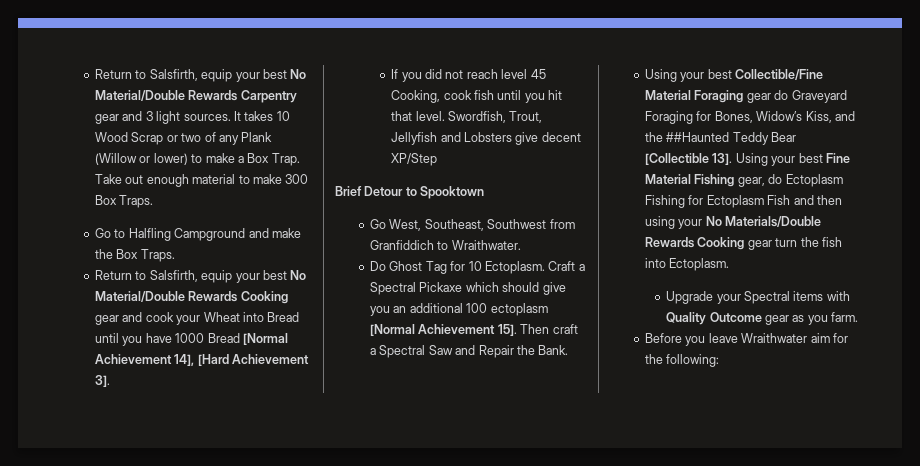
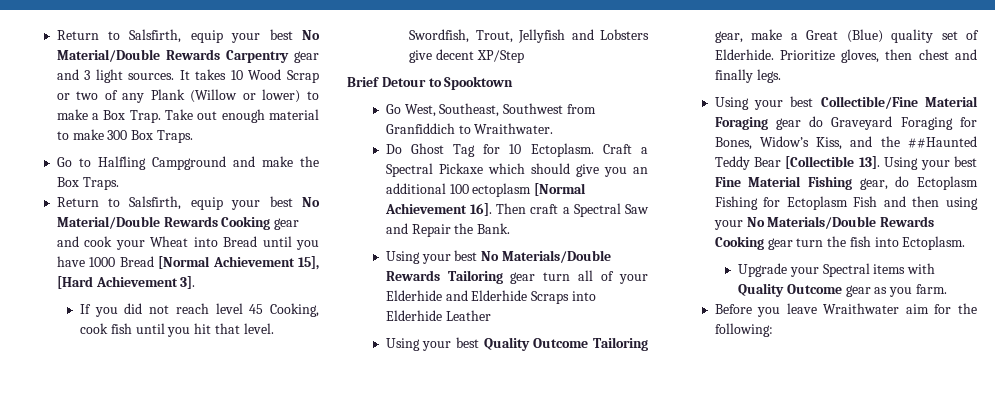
[174,354,195,366] 14], -> [298,256,319,270] 15],
[497,324,517,336] 15]. -> [469,203,492,216] 16].
(569, 350) none -> [385,250,611,264] [385,270,648,284] [385,290,596,304] [385,310,491,321] [385,337,648,351] [714,29,979,43] [714,49,977,63] [714,69,781,83] // Using your best No Materials/Double Rewards Tailoring gear turn all of your Elderhide and Elderhide Scraps into Elderhide Leather // Using your best Quality Outcome Tailoring gear, make a Great (Blue) quality set of Elderhide. Prioritize gloves, then chest and finally legs.

